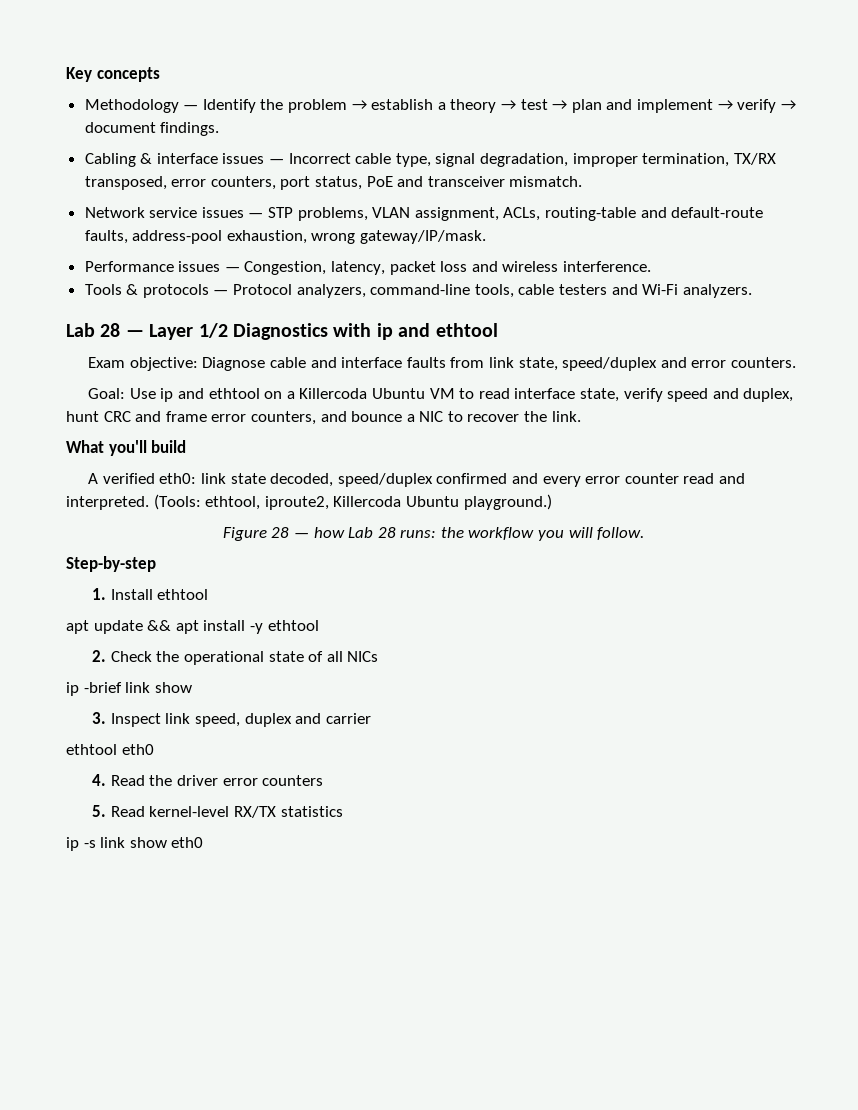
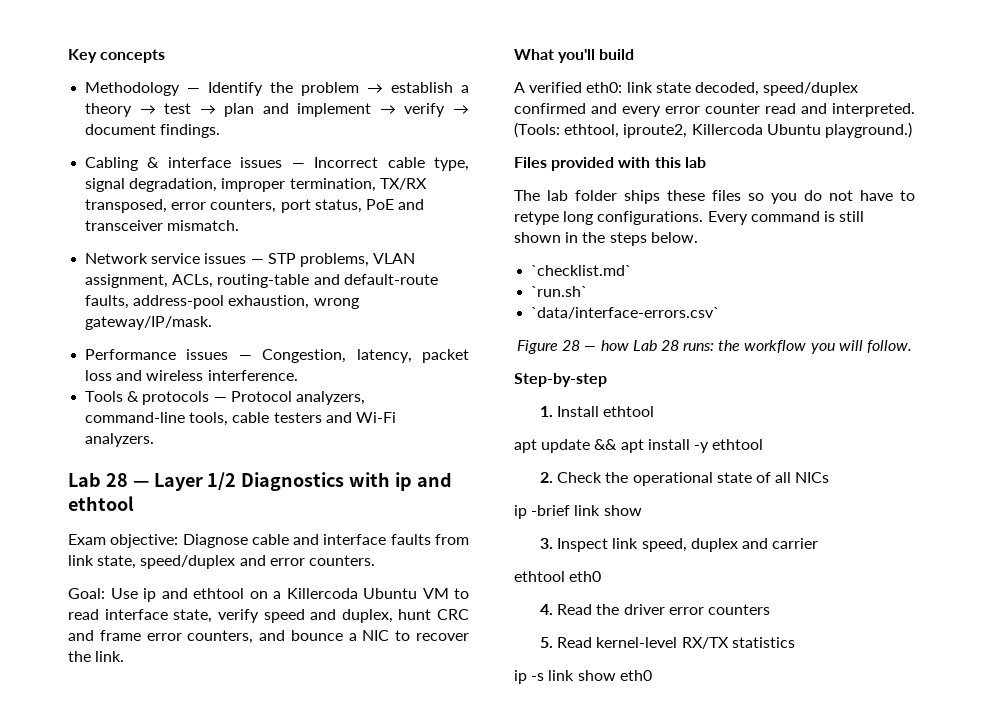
(552, 502) none -> [514,157,706,171] [514,190,915,204] [514,211,865,225] [514,232,698,246] [531,265,632,276] [531,286,588,297] [531,307,720,319] // Files provided with this lab // The lab folder ships these files so you do not have to retype long configurations. Every command is still shown in the steps below. // `checklist.md` // `run.sh` // `data/interface-errors.csv`

